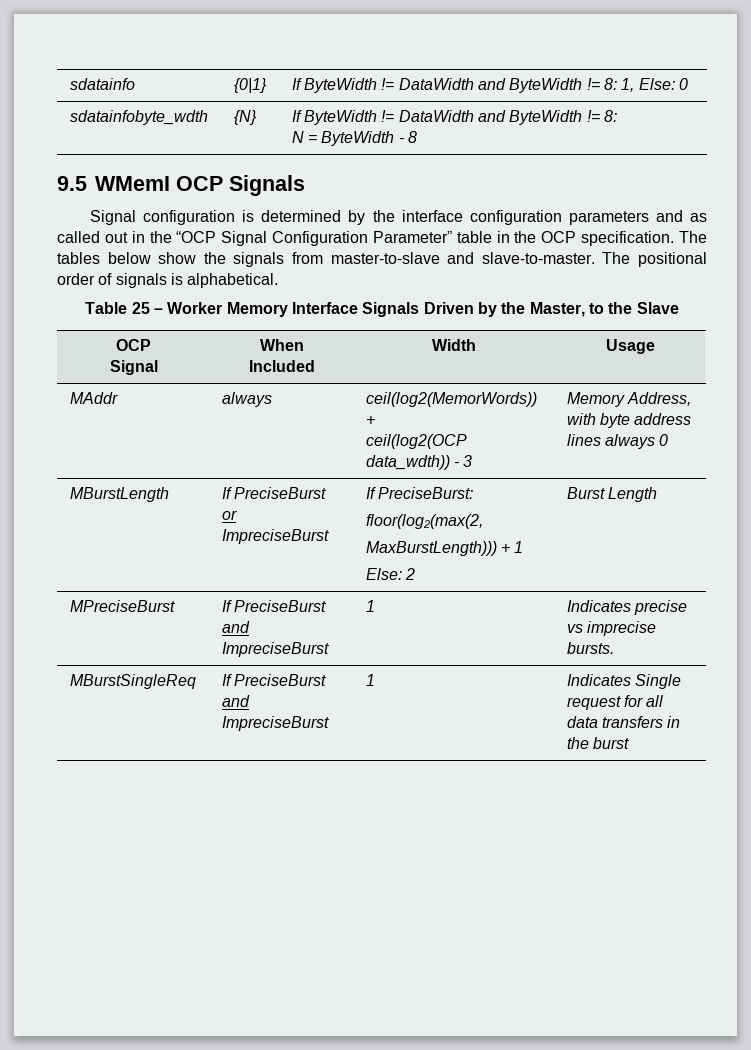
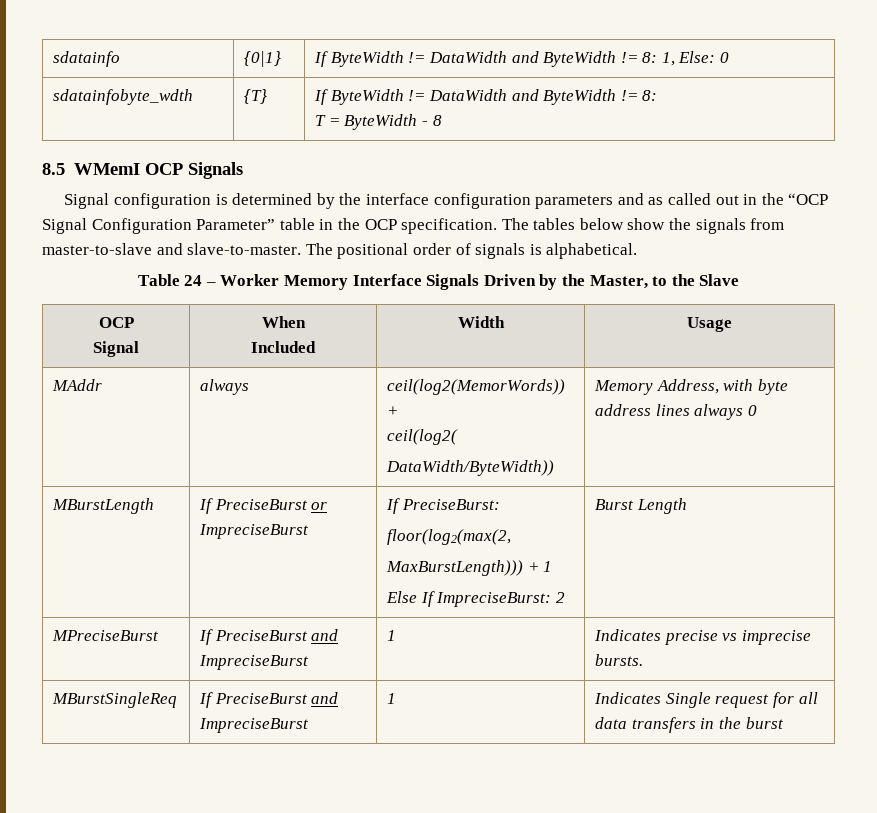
[233,110,257,125] {N} -> [244,89,268,104] {T}
[291,131,304,143] N -> [315,115,327,126] T
[57,176,87,191] 9.5 -> [42,163,65,175] 8.5
[131,302,150,314] 25 -> [184,275,203,286] 24
[365,434,467,449] [365,455,473,470] ceil(log2(OCP data_wdth)) - 3 -> [387,429,459,445] [386,460,555,476] ceil(log2( // DataWidth/ByteWidth))
[365,568,402,580] Else: -> [386,591,552,607] Else If ImpreciseBurst:

